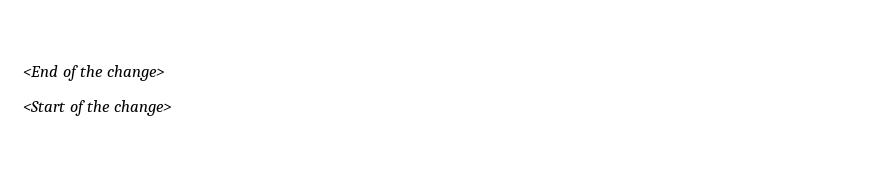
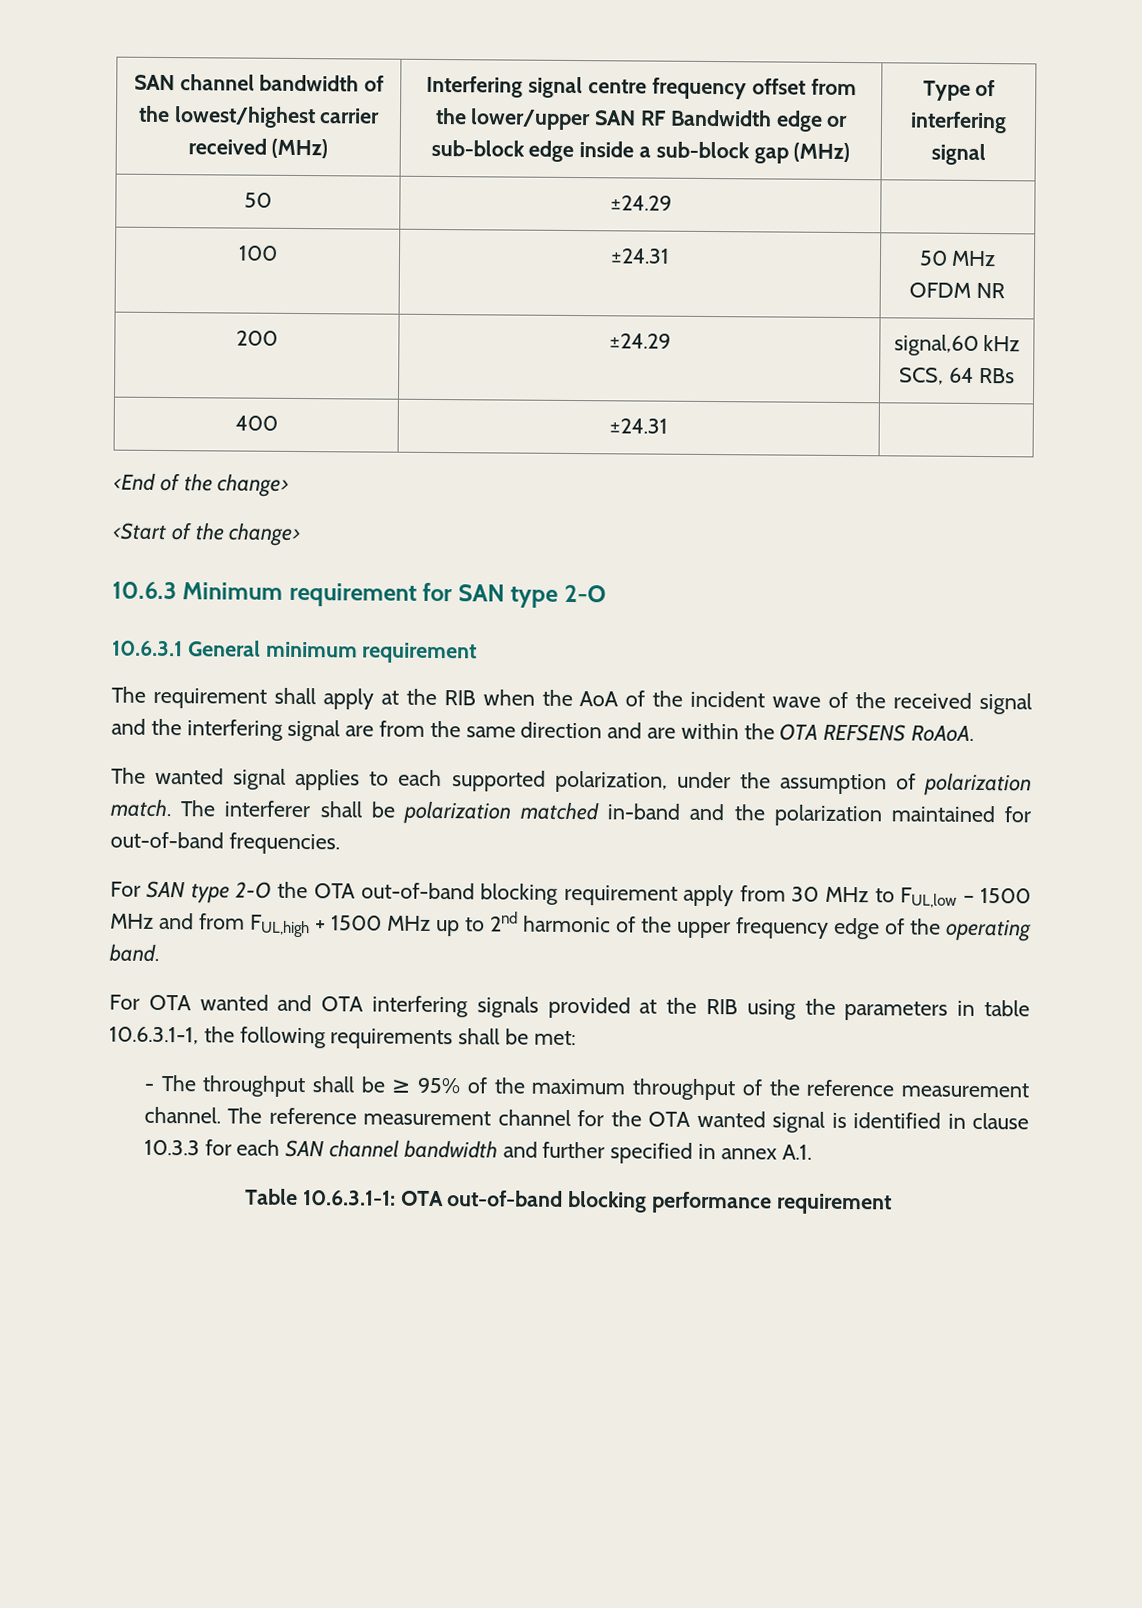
(23, 71) none -> [133,74,385,92] [137,105,381,129] [187,138,329,159] [426,75,857,100] [434,107,849,132] [430,139,851,164] [922,79,996,101] [910,111,1007,134] [930,143,986,166] [244,192,272,208] [609,195,672,211] [237,245,278,261] [610,248,670,264] [918,250,997,267] [909,282,1005,299] [236,330,278,346] [608,333,671,349] [893,334,1021,356] [899,367,1015,385] [234,415,278,431] [609,418,668,434] SAN channel bandwidth of the lowest/highest carrier received (MHz) | Interfering signal centre frequency offset from the lower/upper SAN RF Bandwidth edge or sub-block edge inside a sub-block gap (MHz) | Type of interfering signal // 50 | ±24.29 | // 100 | ±24.31 | 50 MHz OFDM NR // 200 | ±24.29 | signal,60 kHz SCS, 64 RBs // 400 | ±24.31 | //
(171, 108) none -> [112,581,606,608] [112,640,478,664] [111,686,1033,715] [111,718,975,742] [111,767,1032,797] [110,798,1031,827] [110,831,340,855] [110,880,1031,908] [110,911,1032,942] [109,943,159,962] [109,994,1031,1021] [109,1026,576,1050] [143,1075,1029,1101] [143,1106,1029,1133] [143,1139,812,1164] [245,1188,892,1215] // 10.6.3 Minimum requirement for SAN type 2-O // 10.6.3.1 General minimum requirement // The requirement shall apply at the RIB when the AoA of the incident wave of the received signal and the interfering signal are from the same direction and are within the OTA REFSENS RoAoA. // The wanted signal applies to each supported polarization, under the assumption of polarization match. The interferer shall be polarization matched in-band and the polarization maintained for out-of-band frequencies. // For SAN type 2-O the OTA out-of-band blocking requirement apply from 30 MHz to FUL,low – 1500 MHz and from FUL,high + 1500 MHz up to 2nd harmonic of the upper frequency edge of the operating band. // For OTA wanted and OTA interfering signals provided at the RIB using the parameters in table 10.6.3.1-1, the following requirements shall be met: // - The throughput shall be ≥ 95% of the maximum throughput of the reference measurement channel. The reference measurement channel for the OTA wanted signal is identified in clause 10.3.3 for each SAN channel bandwidth and further specified in annex A.1. // Table 10.6.3.1-1: OTA out-of-band blocking performance requirement

